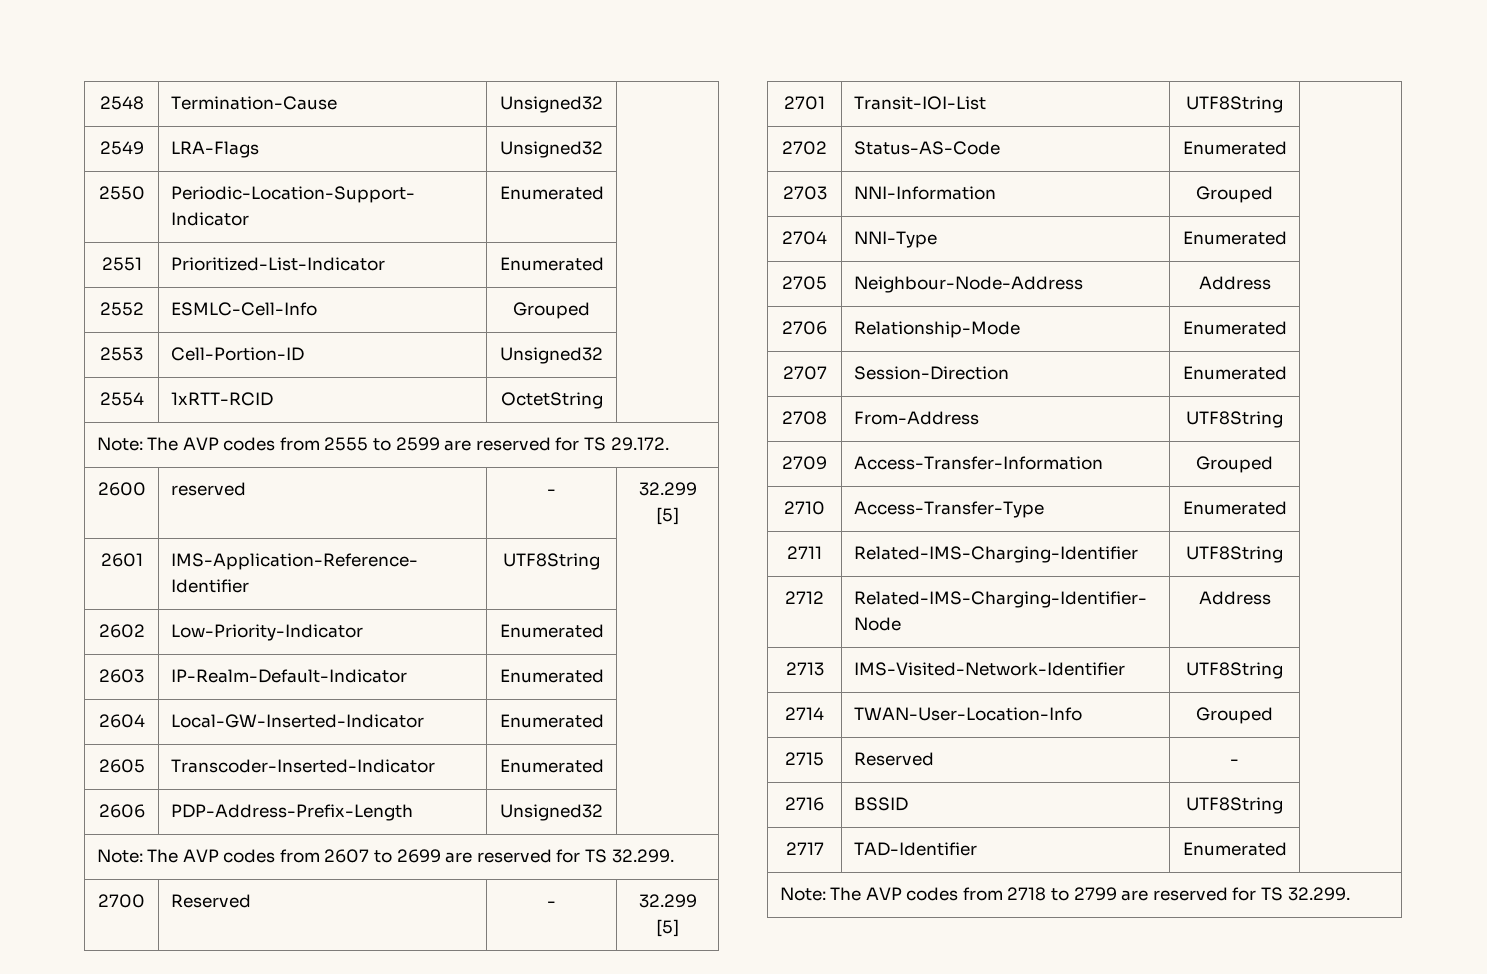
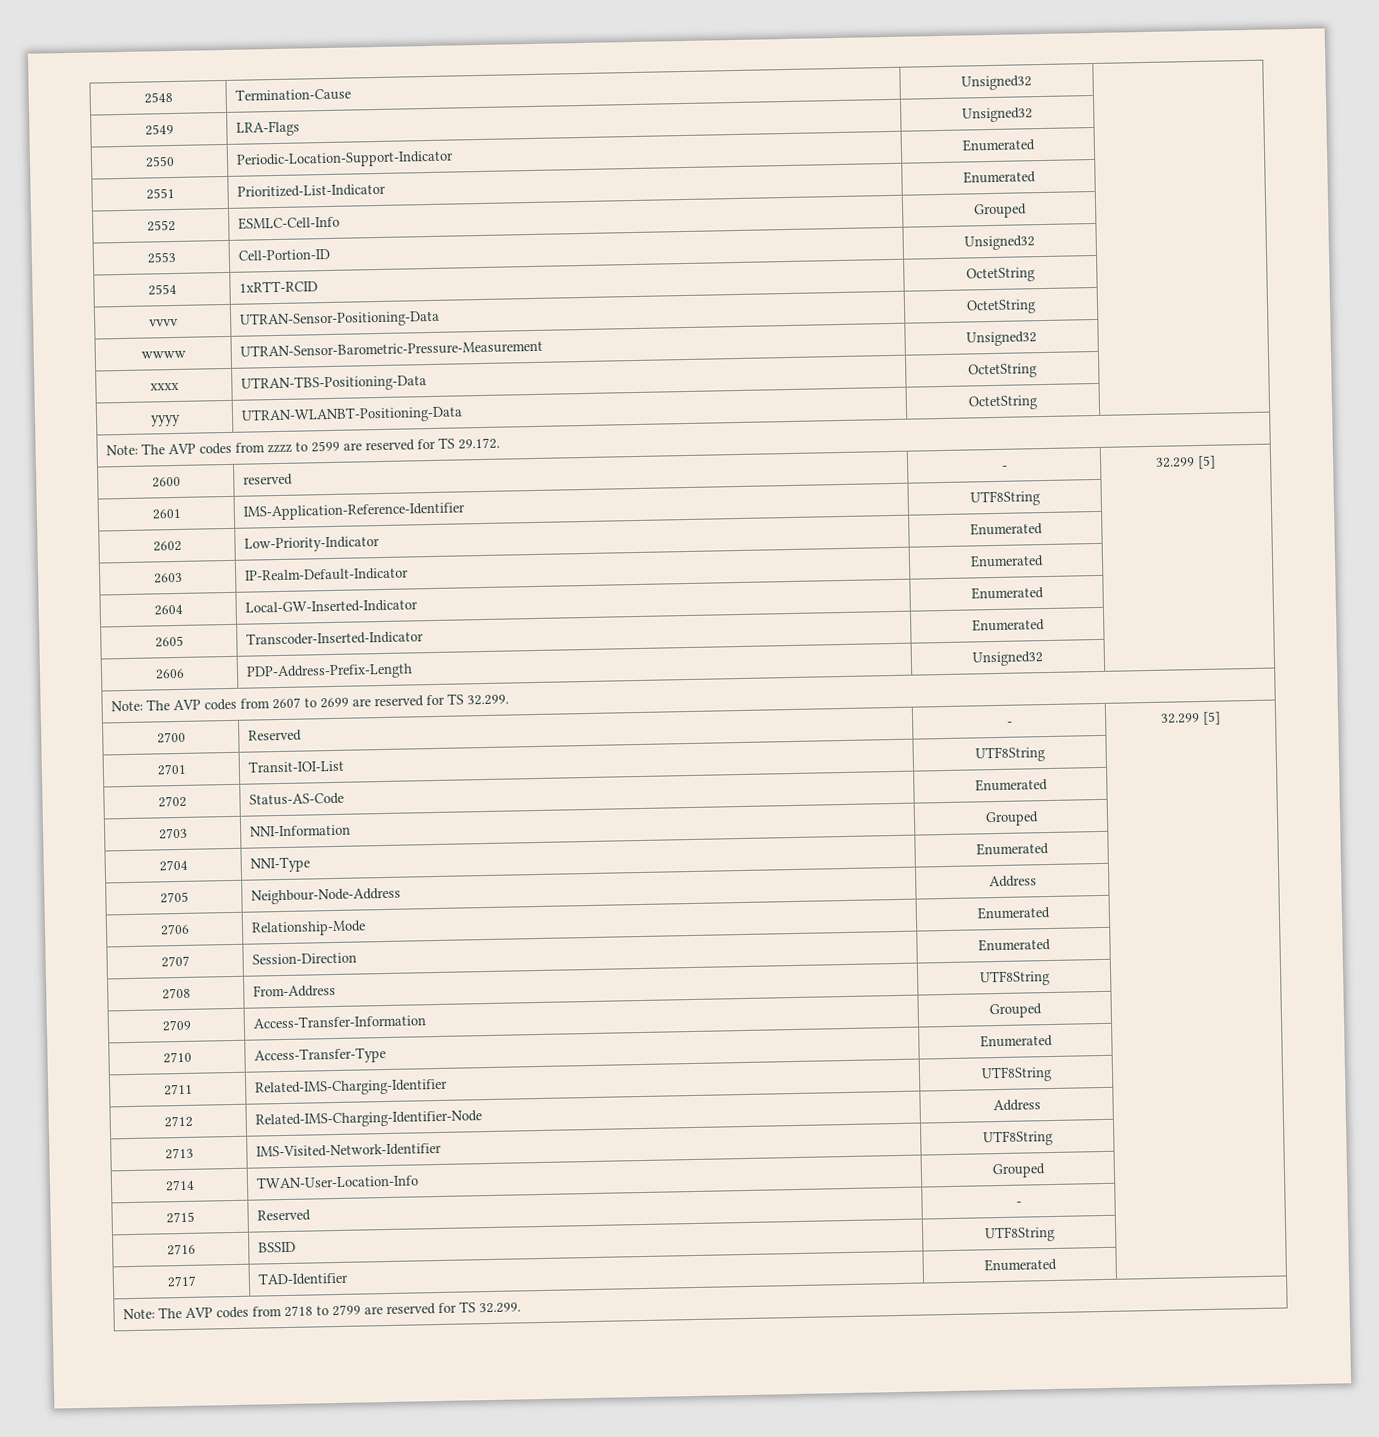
[96,437,369,451] // Note: The AVP codes from 2555 -> [148,318,179,327] [240,309,441,329] [966,299,1036,315] [140,350,186,359] [240,339,544,358] [966,331,1037,347] [149,382,179,391] [241,374,428,393] [968,363,1037,379] [149,414,181,427] [241,405,464,425] [968,395,1038,411] [106,442,293,456] // vvvv | UTRAN-Sensor-Positioning-Data | OctetString | // wwww | UTRAN-Sensor-Barometric-Pressure-Measurement | Unsigned32 | // xxxx | UTRAN-TBS-Positioning-Data | OctetString | // yyyy | UTRAN-WLANBT-Positioning-Data | OctetString | // Note: The AVP codes from zzzz

